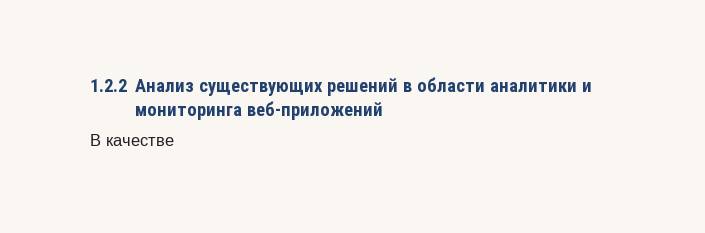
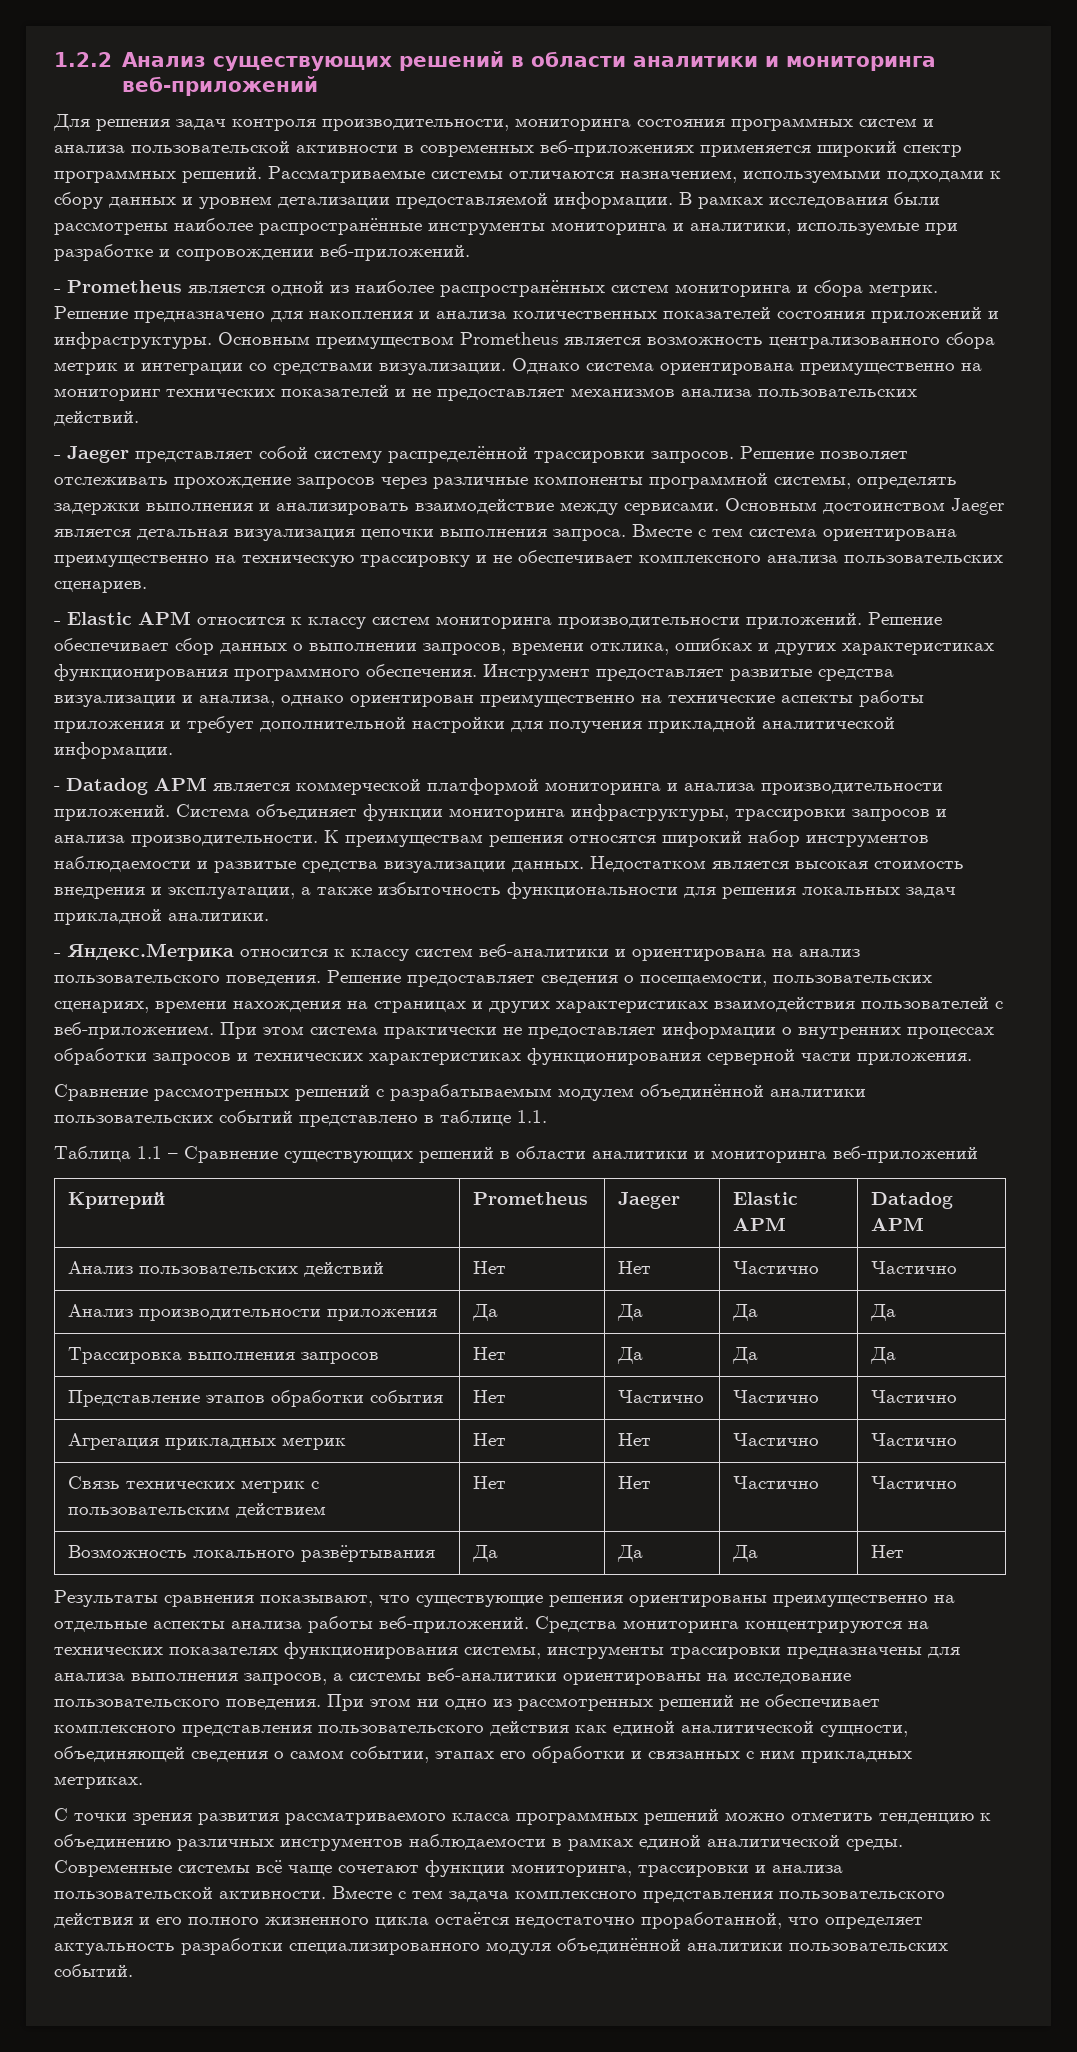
[90,134,174,146] В качестве -> [53,114,934,131] [54,140,962,157] [54,166,1001,183] [54,192,940,209] [54,218,958,235] [54,244,470,261] [54,280,938,297] [54,306,999,323] [54,332,995,349] [54,358,982,375] [54,385,917,401] [54,411,139,426] [54,446,908,463] [54,473,957,489] [54,498,1004,515] [54,524,957,541] [54,550,1003,567] [54,581,147,593] [54,611,942,629] [54,638,994,655] [54,664,894,681] [54,690,924,707] [54,716,895,733] [54,742,173,759] [54,777,943,795] [54,804,947,821] [54,830,929,847] [54,856,964,873] [54,882,956,899] [54,909,269,925] [54,943,860,961] [54,970,932,987] [54,997,1003,1013] [54,1022,994,1039] [54,1048,972,1065] [54,1084,866,1101] [54,1110,547,1127] [54,1146,978,1163] [68,1192,166,1209] [473,1192,589,1205] [618,1192,681,1209] [733,1192,799,1205] [733,1217,787,1231] [871,1192,954,1209] [871,1217,925,1231] [68,1261,385,1277] [473,1261,507,1274] [618,1261,652,1274] [733,1261,820,1274] [871,1261,958,1274] [68,1304,438,1321] [472,1304,499,1321] [617,1304,644,1321] [732,1304,759,1321] [870,1304,897,1321] [68,1347,380,1364] [473,1347,507,1360] [617,1347,644,1364] [732,1347,759,1364] [870,1347,897,1364] [68,1390,444,1407] [473,1390,507,1403] [618,1390,705,1403] [733,1390,820,1403] [871,1390,958,1403] [68,1433,347,1450] [473,1433,507,1446] [618,1433,652,1446] [733,1433,820,1446] [871,1433,958,1446] [68,1476,320,1493] [68,1503,327,1518] [473,1476,507,1489] [618,1476,652,1489] [733,1476,820,1489] [871,1476,958,1489] [68,1545,436,1562] [472,1545,499,1562] [617,1545,644,1562] [732,1545,759,1562] [871,1545,905,1558] [54,1590,955,1607] [54,1616,929,1633] [54,1642,960,1659] [54,1668,851,1685] [54,1694,880,1711] [54,1721,908,1737] [54,1746,912,1763] [54,1776,143,1789] [54,1808,991,1825] [54,1834,903,1851] [54,1860,843,1877] [54,1886,945,1903] [54,1912,923,1929] [54,1938,948,1955] [54,1964,133,1977] Для решения задач контроля производительности, мониторинга состояния программных систем и анализа пользовательской активности в современных веб-приложениях применяется широкий спектр программных решений. Рассматриваемые системы отличаются назначением, используемыми подходами к сбору данных и уровнем детализации предоставляемой информации. В рамках исследования были рассмотрены наиболее распространённые инструменты мониторинга и аналитики, используемые при разработке и сопровождении веб-приложений. // - Prometheus является одной из наиболее распространённых систем мониторинга и сбора метрик. Решение предназначено для накопления и анализа количественных показателей состояния приложений и инфраструктуры. Основным преимуществом Prometheus является возможность централизованного сбора метрик и интеграции со средствами визуализации. Однако система ориентирована преимущественно на мониторинг технических показателей и не предоставляет механизмов анализа пользовательских действий. // - Jaeger представляет собой систему распределённой трассировки запросов. Решение позволяет отслеживать прохождение запросов через различные компоненты программной системы, определять задержки выполнения и анализировать взаимодействие между сервисами. Основным достоинством Jaeger является детальная визуализация цепочки выполнения запроса. Вместе с тем система ориентирована преимущественно на техническую трассировку и не обеспечивает комплексного анализа пользовательских сценариев. // - Elastic APM относится к классу систем мониторинга производительности приложений. Решение обеспечивает сбор данных о выполнении запросов, времени отклика, ошибках и других характеристиках функционирования программного обеспечения. Инструмент предоставляет развитые средства визуализации и анализа, однако ориентирован преимущественно на технические аспекты работы приложения и требует дополнительной настройки для получения прикладной аналитической информации. // - Datadog APM является коммерческой платформой мониторинга и анализа производительности приложений. Система объединяет функции мониторинга инфраструктуры, трассировки запросов и анализа производительности. К преимуществам решения относятся широкий набор инструментов наблюдаемости и развитые средства визуализации данных. Недостатком является высокая стоимость внедрения и эксплуатации, а также избыточность функциональности для решения локальных задач прикладной аналитики. // - Яндекс.Метрика относится к классу систем веб-аналитики и ориентирована на анализ пользовательского поведения. Решение предоставляет сведения о посещаемости, пользовательских сценариях, времени нахождения на страницах и других характеристиках взаимодействия пользователей с веб-приложением. При этом система практически не предоставляет информации о внутренних процессах обработки запросов и технических характеристиках функционирования серверной части приложения. // Сравнение рассмотренных решений с разрабатываемым модулем объединённой аналитики пользовательских событий представлено в таблице 1.1. // Таблица 1.1 – Сравнение существующих решений в области аналитики и мониторинга веб-приложений // Критерий | Prometheus | Jaeger | Elastic APM | Datadog APM // Анализ пользовательских действий | Нет | Нет | Частично | Частично // Анализ производительности приложения | Да | Да | Да | Да // Трассировка выполнения запросов | Нет | Да | Да | Да // Представление этапов обработки события | Нет | Частично | Частично | Частично // Агрегация прикладных метрик | Нет | Нет | Частично | Частично // Связь технических метрик с пользовательским действием | Нет | Нет | Частично | Частично // Возможность локального развёртывания | Да | Да | Да | Нет // Результаты сравнения показывают, что существующие решения ориентированы преимущественно на отдельные аспекты анализа работы веб-приложений. Средства мониторинга концентрируются на технических показателях функционирования системы, инструменты трассировки предназначены для анализа выполнения запросов, а системы веб-аналитики ориентированы на исследование пользовательского поведения. При этом ни одно из рассмотренных решений не обеспечивает комплексного представления пользовательского действия как единой аналитической сущности, объединяющей сведения о самом событии, этапах его обработки и связанных с ним прикладных метриках. // С точки зрения развития рассматриваемого класса программных решений можно отметить тенденцию к объединению различных инструментов наблюдаемости в рамках единой аналитической среды. Современные системы всё чаще сочетают функции мониторинга, трассировки и анализа пользовательской активности. Вместе с тем задача комплексного представления пользовательского действия и его полного жизненного цикла остаётся недостаточно проработанной, что определяет актуальность разработки специализированного модуля объединённой аналитики пользовательских событий.

